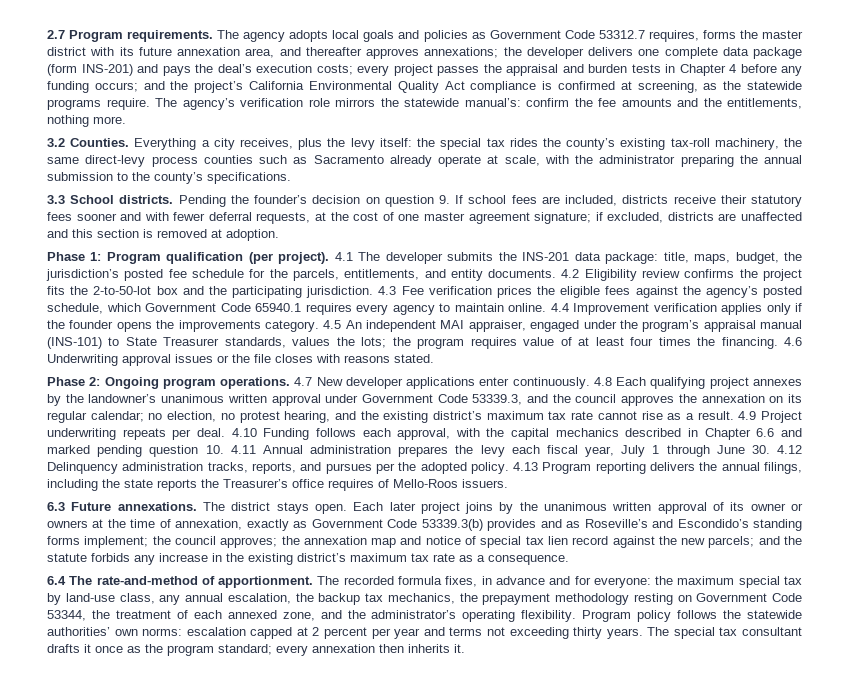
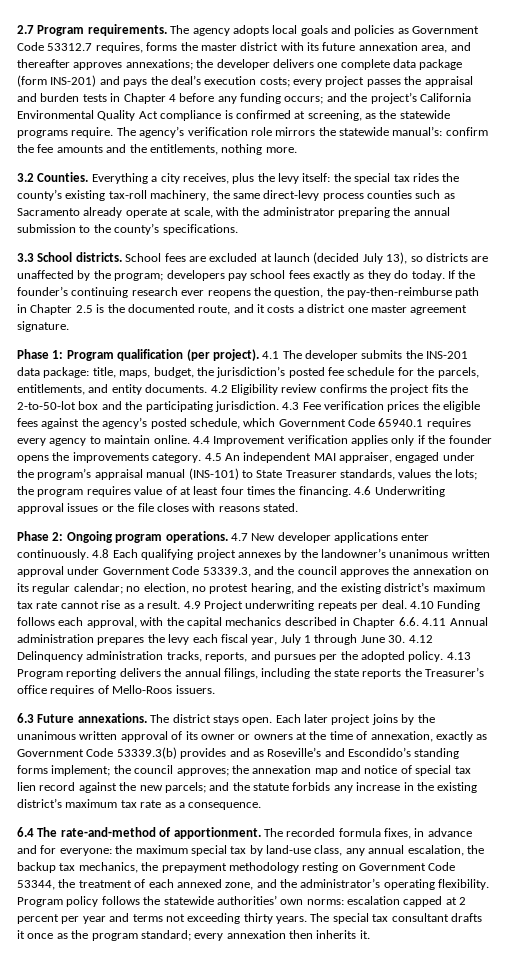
[178,195,802,207] [47,212,802,224] [47,229,279,241] Pending the founder’s decision on question 9. If school fees are included, districts receive their statutory fees sooner and with fewer deferral requests, at the cost of one master agreement signature; if excluded, districts are unaffected and this section is removed at adoption. -> [125,252,489,264] [17,270,476,281] [17,286,480,298] [17,304,468,315] [17,321,69,332] School fees are excluded at launch (decided July 13), so districts are unaffected by the program; developers pay school fees exactly as they do today. If the founder’s continuing research ever reopens the question, the pay-then-reimburse path in Chapter 2.5 is the documented route, and it costs a district one master agreement signature.
[756,428,802,437] [47,445,224,457] 6.6 and marked pending question 10. -> [398,617,419,626] 6.6.

